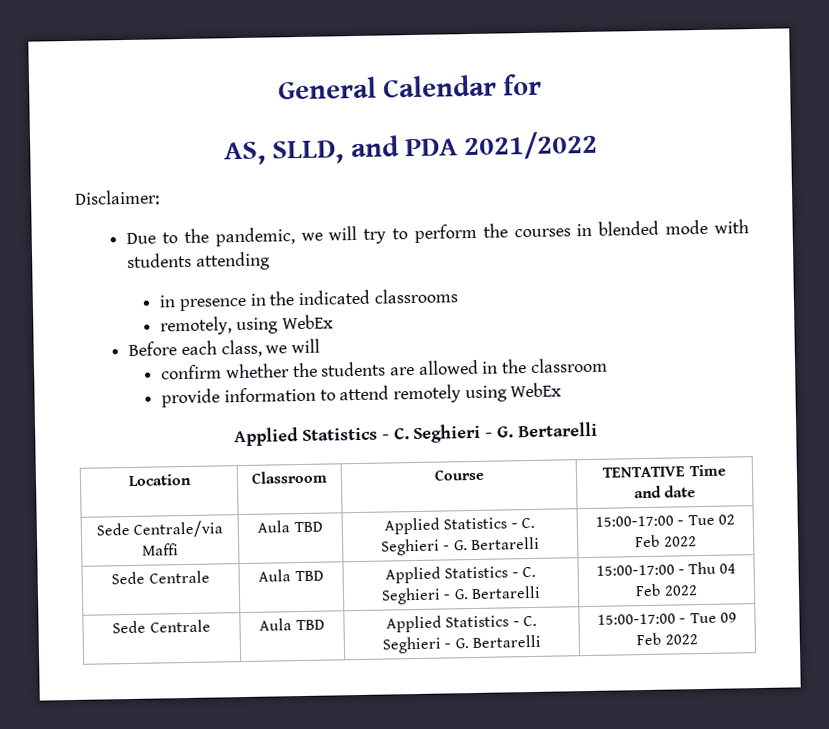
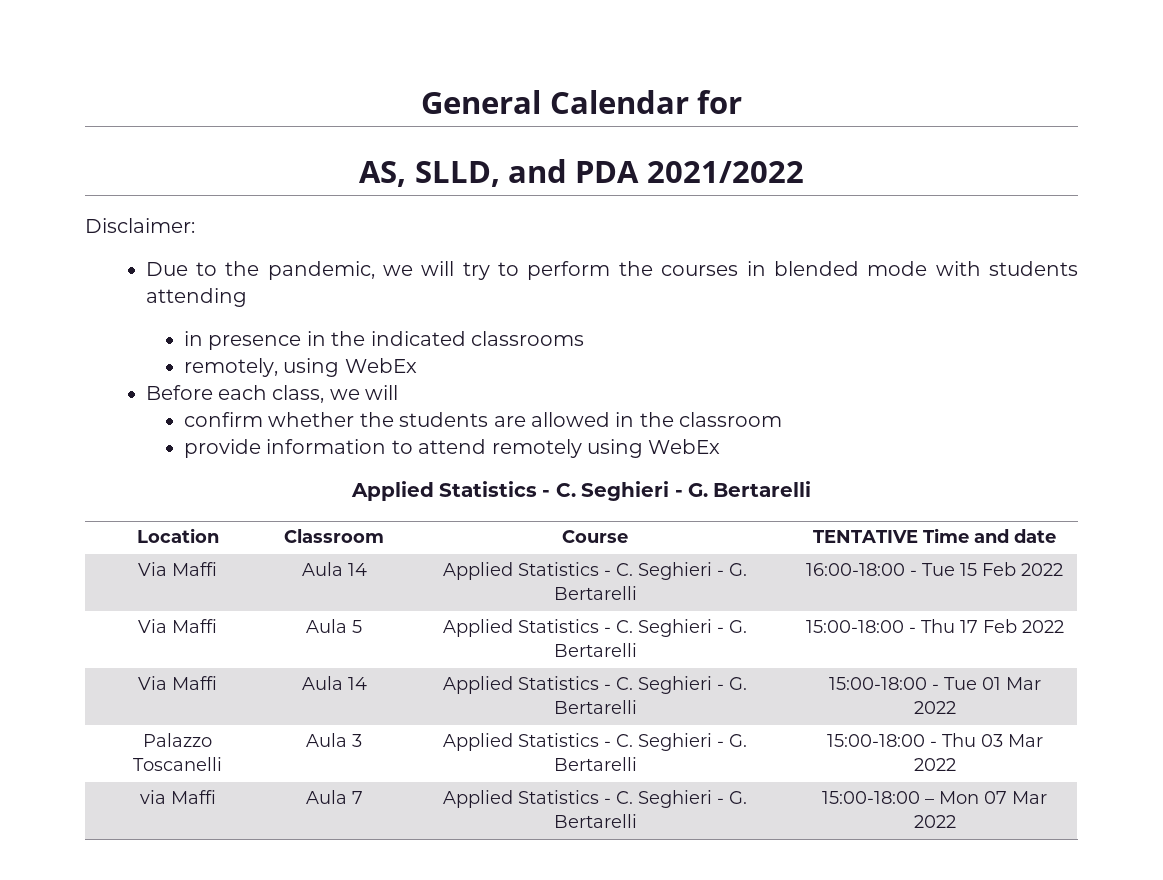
[95,520,224,538] [142,543,179,556] [257,520,323,533] [384,517,535,535] [381,536,540,556] [595,514,735,527] [635,534,697,548] [111,570,210,585] [258,569,324,582] [385,566,536,584] [381,585,541,605] [595,561,737,576] [635,583,698,597] [112,619,211,634] [259,618,325,631] [386,615,537,633] [382,634,541,654] [597,612,737,625] [636,632,698,646] Sede Centrale/via Maffi | Aula TBD | Applied Statistics - C. Seghieri - G. Bertarelli | 15:00-17:00 - Tue 02 Feb 2022 // Sede Centrale | Aula TBD | Applied Statistics - C. Seghieri - G. Bertarelli | 15:00-17:00 - Thu 04 Feb 2022 // Sede Centrale | Aula TBD | Applied Statistics - C. Seghieri - G. Bertarelli | 15:00-17:00 - Tue 09 Feb 2022 -> [138,562,217,576] [301,562,367,576] [443,562,747,580] [553,586,637,600] [806,562,1063,576] [138,619,217,633] [306,619,362,633] [443,619,747,637] [553,643,637,657] [805,619,1064,633] [138,676,217,690] [301,676,367,690] [443,676,747,694] [553,700,637,714] [828,677,1041,690] [913,701,956,714] [143,733,212,747] [133,757,222,771] [306,733,362,747] [443,733,747,751] [553,757,637,771] [826,733,1043,747] [913,758,956,771] [139,790,216,804] [305,790,363,804] [443,790,747,808] [553,814,637,828] [822,791,1047,804] [913,815,956,828] Via Maffi | Aula 14 | Applied Statistics - C. Seghieri - G. Bertarelli | 16:00-18:00 - Tue 15 Feb 2022 // Via Maffi | Aula 5 | Applied Statistics - C. Seghieri - G. Bertarelli | 15:00-18:00 - Thu 17 Feb 2022 // Via Maffi | Aula 14 | Applied Statistics - C. Seghieri - G. Bertarelli | 15:00-18:00 - Tue 01 Mar 2022 // Palazzo Toscanelli | Aula 3 | Applied Statistics - C. Seghieri - G. Bertarelli | 15:00-18:00 - Thu 03 Mar 2022 // via Maffi | Aula 7 | Applied Statistics - C. Seghieri - G. Bertarelli | 15:00-18:00 – Mon 07 Mar 2022

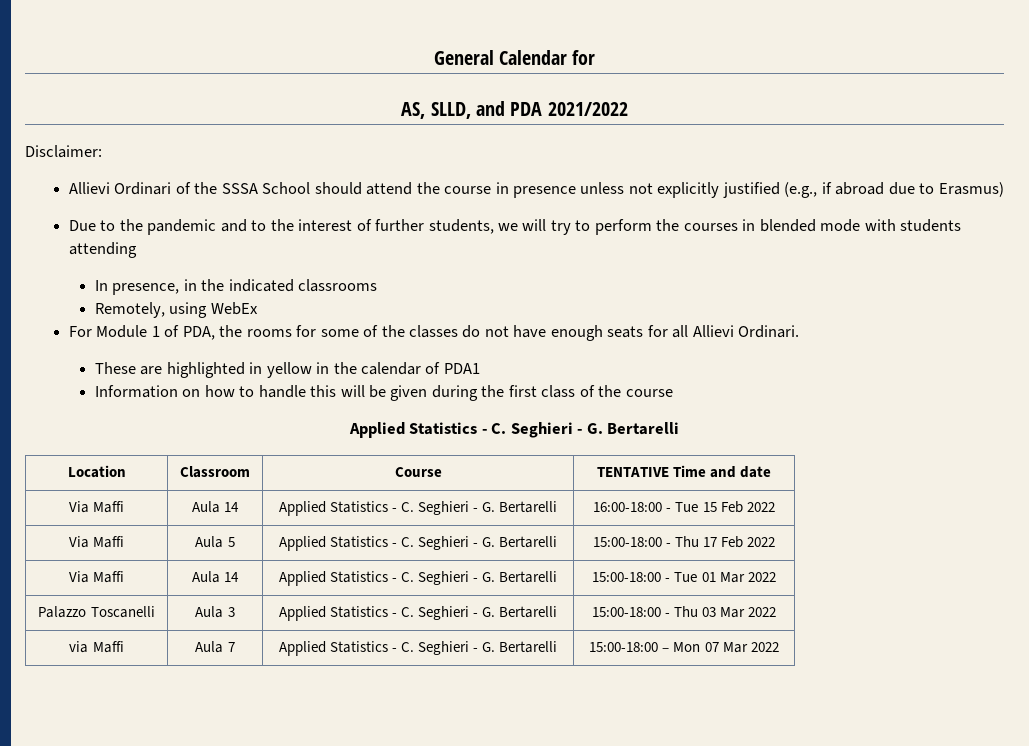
[145,261,375,280] Due to the pandemic, -> [68,182,1004,198] [68,219,494,235] Allievi Ordinari of the SSSA School should attend the course in presence unless not explicitly justified (e.g., if abroad due to Erasmus) // Due to the pandemic and to the interest of further students,
[184,331,302,350] in presence -> [94,280,180,295] In presence,
[184,358,417,377] [145,385,399,403] [184,412,783,427] [184,439,721,458] remotely, using WebEx // Before each class, we will // confirm whether the students are allowed in the classroom // provide information to attend remotely using WebEx -> [94,302,258,318] [68,325,800,341] [94,362,480,378] [94,385,673,401] Remotely, using WebEx // For Module 1 of PDA, the rooms for some of the classes do not have enough seats for all Allievi Ordinari. // These are highlighted in yellow in the calendar of PDA1 // Information on how to handle this will be given during the first class of the course

